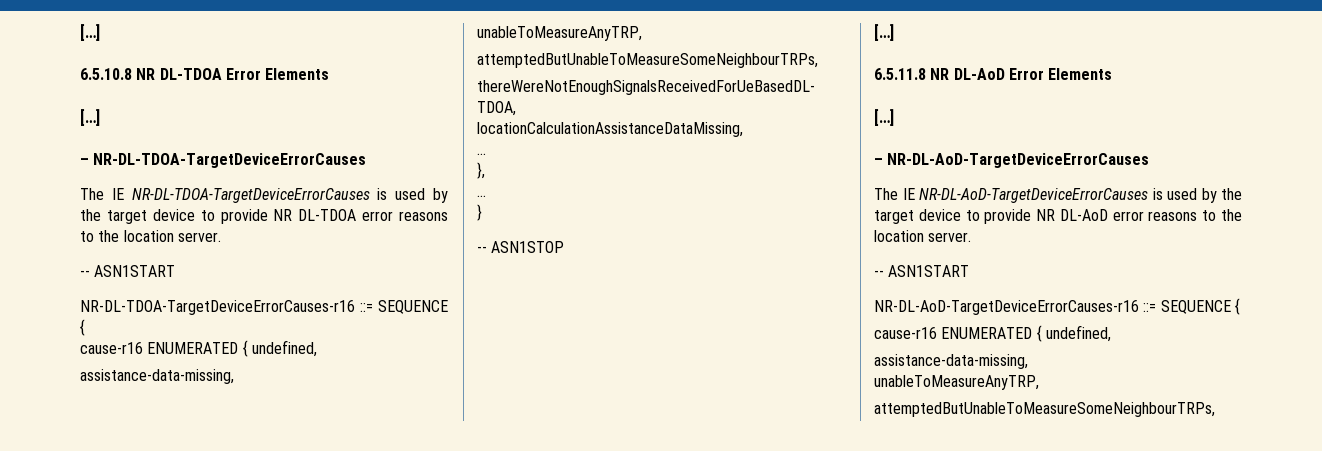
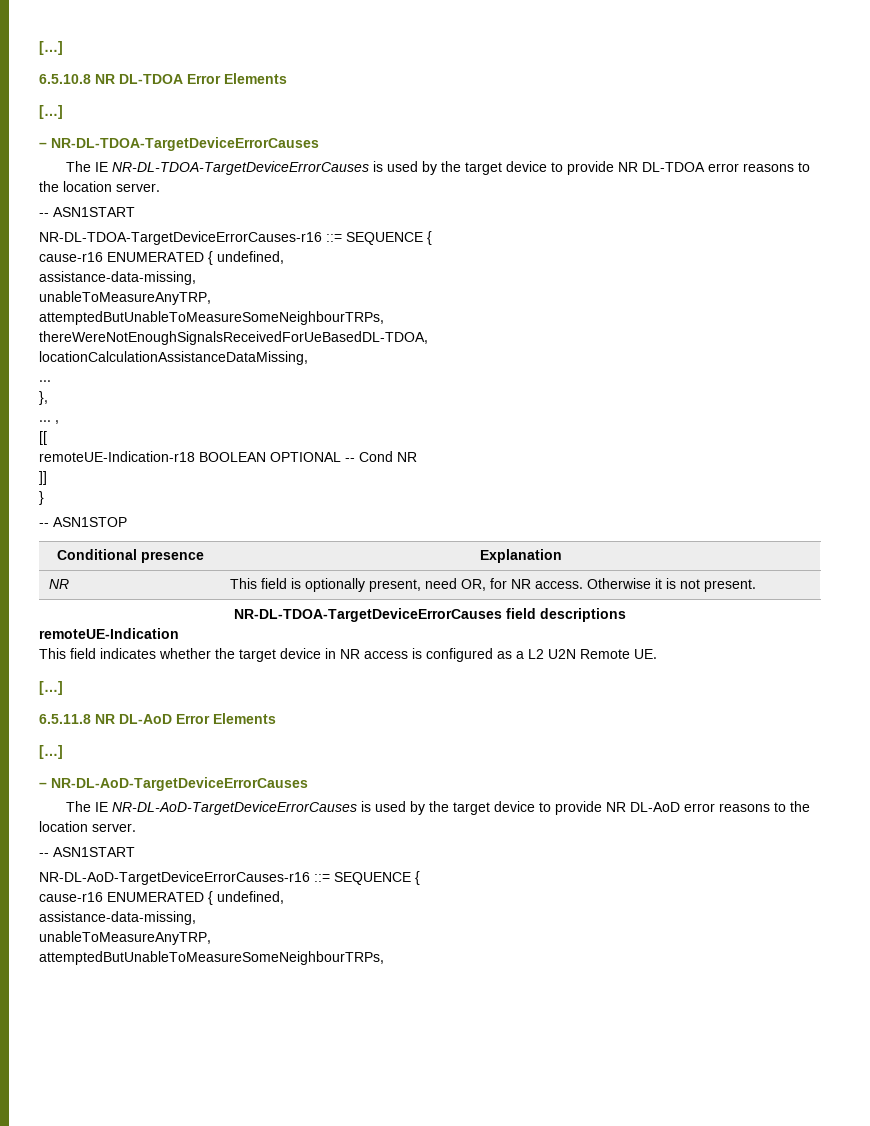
[477,204,482,221] [477,241,565,253] // } // -- ASN1STOP -> [55,420,59,424] [39,431,47,445] [39,451,417,462] [39,471,47,485] [39,491,44,505] [39,517,127,527] [56,549,204,563] [479,549,562,563] [49,579,70,589] [230,578,757,592] [234,608,626,622] [39,628,179,639] [39,648,657,662] , // [[ // remoteUE-Indication-r18 BOOLEAN OPTIONAL -- Cond NR // ]] // } // -- ASN1STOP // Conditional presence | Explanation // NR | This field is optionally present, need OR, for NR access. Otherwise it is not present. // NR-DL-TDOA-TargetDeviceErrorCauses field descriptions // remoteUE-Indication // This field indicates whether the target device in NR access is configured as a L2 U2N Remote UE.

